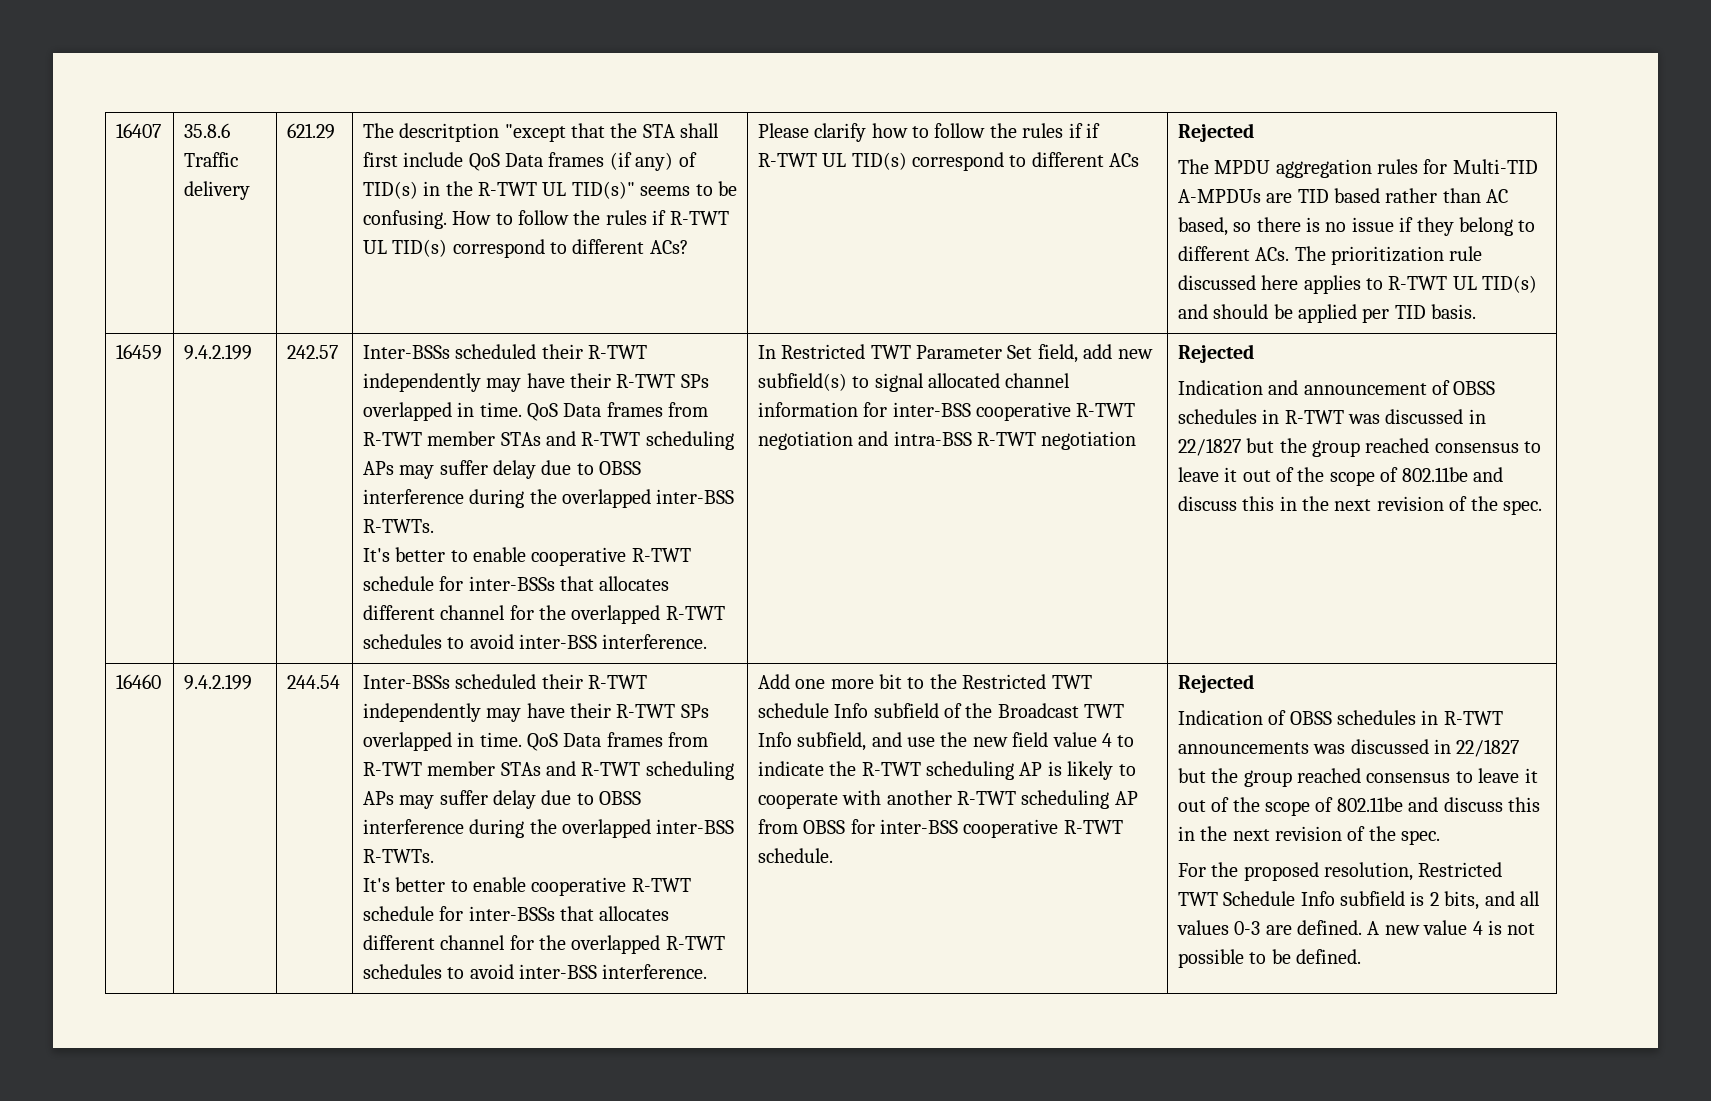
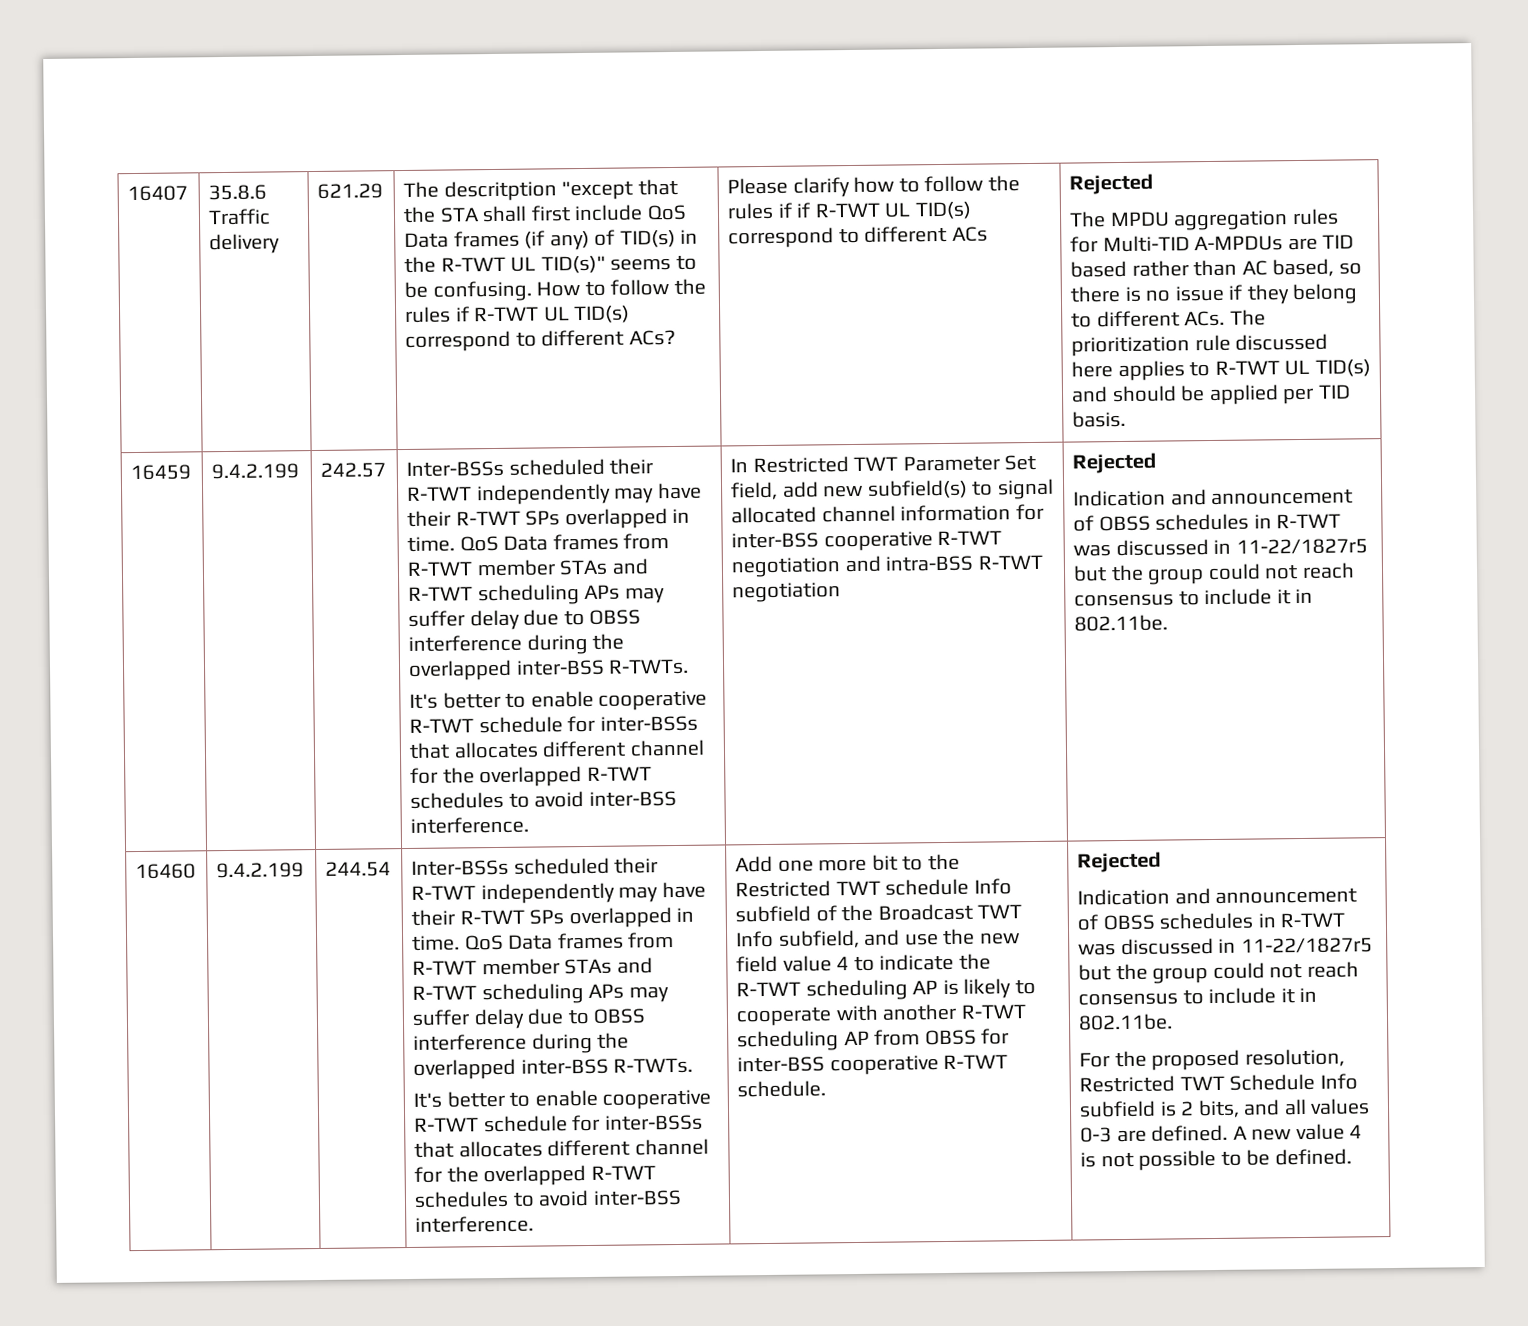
[1177,438,1542,457] [1177,467,1504,486] [1177,496,1543,515] 22/1827 but the group reached consensus to leave it out of the scope of 802.11be and discuss this in the next revision of the spec. -> [1235,538,1368,555] [1073,562,1355,585] [1074,588,1314,607] [1074,614,1169,632] 11-22/1827r5 but the group could not reach consensus to include it in 802.11be.
[1268,710,1503,725] [1177,739,1520,757] [1177,768,1538,787] [1177,797,1541,816] [1177,826,1441,845] of OBSS schedules in R-TWT announcements was discussed in 22/1827 but the group reached consensus to leave it out of the scope of 802.11be and discuss this in the next revision of the spec. -> [1174,888,1358,905] [1077,912,1346,931] [1078,937,1373,956] [1078,961,1359,984] [1078,987,1318,1006] [1078,1013,1174,1031] and announcement of OBSS schedules in R-TWT was discussed in 11-22/1827r5 but the group could not reach consensus to include it in 802.11be.

